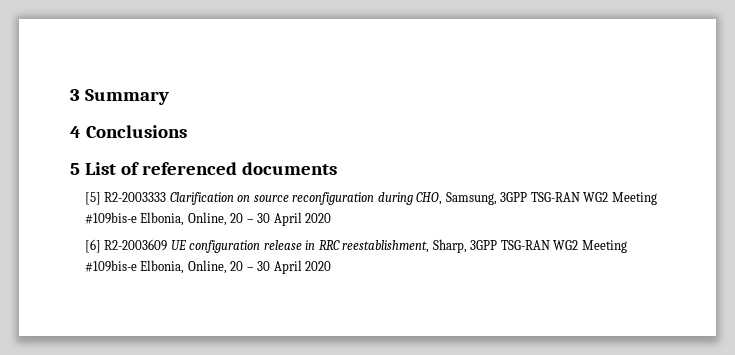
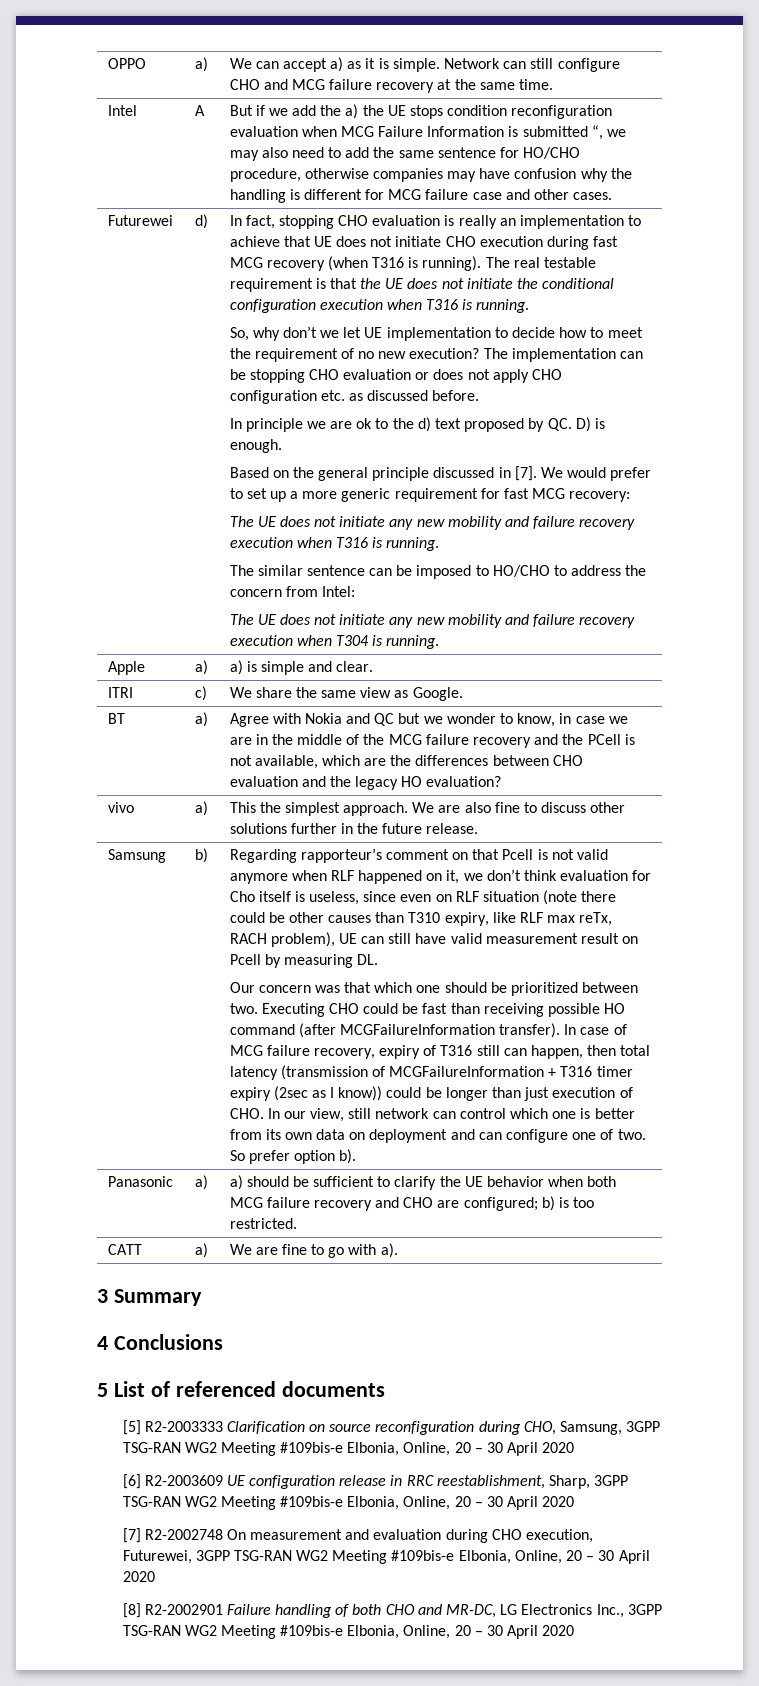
(70, 95) none -> [107,58,146,69] [194,57,208,72] [229,57,620,72] [229,79,554,93] [107,105,137,116] [194,105,205,116] [229,104,613,119] [229,125,627,140] [229,147,581,161] [229,168,632,182] [229,189,613,203] [107,215,173,226] [194,214,208,229] [229,215,642,229] [229,236,619,250] [229,256,597,271] [229,278,615,292] [229,299,530,313] [229,326,643,341] [229,348,644,362] [229,369,563,383] [229,390,480,404] [229,417,605,432] [229,439,282,453] [229,466,652,481] [229,488,631,502] [229,516,636,530] [229,537,440,551] [229,565,647,579] [229,586,355,597] [229,614,636,628] [229,635,440,649] [107,661,145,675] [194,660,208,675] [229,660,374,675] [107,687,133,698] [194,686,207,701] [229,687,463,701] [107,713,125,724] [194,712,208,727] [229,713,628,727] [229,734,635,748] [229,755,583,769] [229,776,502,790] [107,802,134,813] [194,801,208,816] [229,802,626,816] [229,823,479,834] [107,849,166,863] [194,848,208,863] [229,848,609,863] [229,869,652,884] [229,890,617,905] [229,912,613,926] [229,932,639,947] [229,954,379,968] [229,982,639,996] [229,1003,626,1017] [229,1023,627,1038] [229,1045,651,1059] [229,1065,633,1080] [229,1086,633,1101] [229,1108,635,1122] [229,1129,646,1143] [229,1149,357,1164] [107,1176,173,1187] [194,1175,208,1190] [229,1175,617,1190] [229,1196,595,1211] [229,1218,297,1229] [107,1244,142,1255] [194,1243,208,1258] [229,1243,398,1258] OPPO | a) | We can accept a) as it is simple. Network can still configure CHO and MCG failure recovery at the same time. // Intel | A | But if we add the a) the UE stops condition reconfiguration evaluation when MCG Failure Information is submitted “, we may also need to add the same sentence for HO/CHO procedure, otherwise companies may have confusion why the handling is different for MCG failure case and other cases. // Futurewei | d) | In fact, stopping CHO evaluation is really an implementation to achieve that UE does not initiate CHO execution during fast MCG recovery (when T316 is running). The real testable requirement is that the UE does not initiate the conditional configuration execution when T316 is running. // So, why don’t we let UE implementation to decide how to meet the requirement of no new execution? The implementation can be stopping CHO evaluation or does not apply CHO configuration etc. as discussed before. // In principle we are ok to the d) text proposed by QC. D) is enough. // Based on the general principle discussed in [7]. We would prefer to set up a more generic requirement for fast MCG recovery: // The UE does not initiate any new mobility and failure recovery execution when T316 is running. // The similar sentence can be imposed to HO/CHO to address the concern from Intel: // The UE does not initiate any new mobility and failure recovery execution when T304 is running. // Apple | a) | a) is simple and clear. // ITRI | c) | We share the same view as Google. // BT | a) | Agree with Nokia and QC but we wonder to know, in case we are in the middle of the MCG failure recovery and the PCell is not available, which are the differences between CHO evaluation and the legacy HO evaluation? // vivo | a) | This the simplest approach. We are also fine to discuss other solutions further in the future release. // Samsung | b) | Regarding rapporteur’s comment on that Pcell is not valid anymore when RLF happened on it, we don’t think evaluation for Cho itself is useless, since even on RLF situation (note there could be other causes than T310 expiry, like RLF max reTx, RACH problem), UE can still have valid measurement result on Pcell by measuring DL. // Our concern was that which one should be prioritized between two. Executing CHO could be fast than receiving possible HO command (after MCGFailureInformation transfer). In case of MCG failure recovery, expiry of T316 still can happen, then total latency (transmission of MCGFailureInformation + T316 timer expiry (2sec as I know)) could be longer than just execution of CHO. In our view, still network can control which one is better from its own data on deployment and can configure one of two. So prefer option b). // Panasonic | a) | a) should be sufficient to clarify the UE behavior when both MCG failure recovery and CHO are configured; b) is too restricted. // CATT | a) | We are fine to go with a). //
(332, 266) none -> [122,1528,593,1543] [122,1550,650,1564] [122,1571,155,1582] [122,1603,662,1618] [122,1625,575,1639] // [7] R2-2002748 On measurement and evaluation during CHO execution, Futurewei, 3GPP TSG-RAN WG2 Meeting #109bis-e Elbonia, Online, 20 – 30 April 2020 // [8] R2-2002901 Failure handling of both CHO and MR-DC, LG Electronics Inc., 3GPP TSG-RAN WG2 Meeting #109bis-e Elbonia, Online, 20 – 30 April 2020

